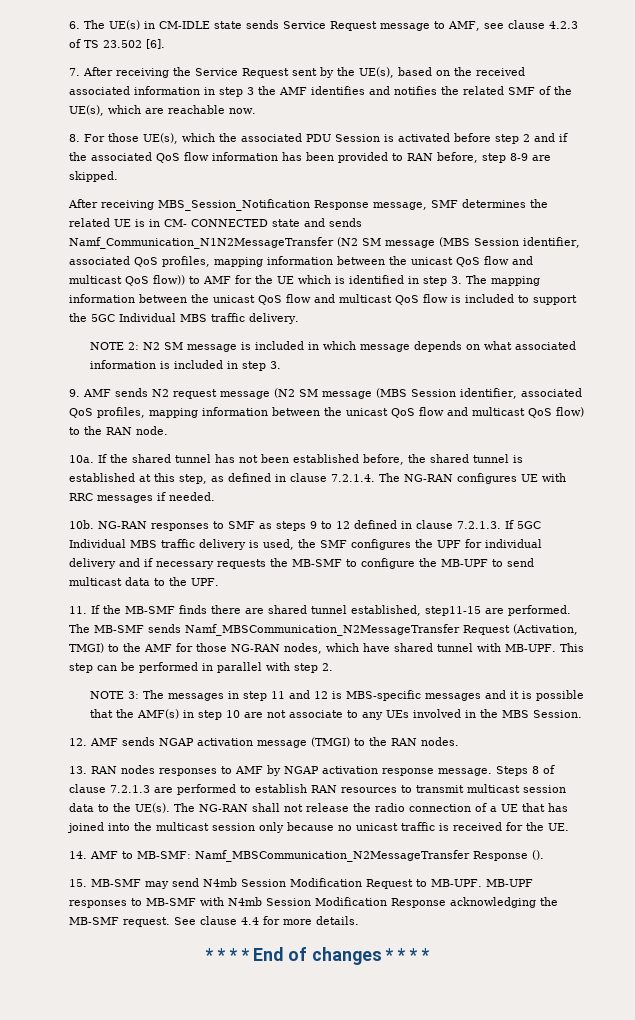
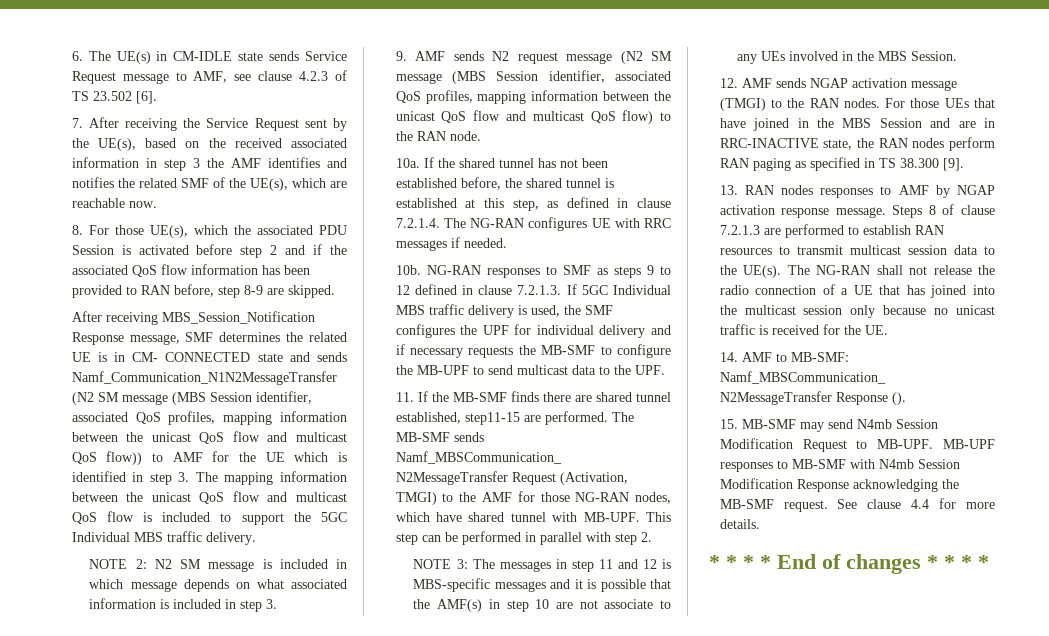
(459, 741) none -> [885,98,995,108] [719,118,995,131] [719,137,995,151] [719,157,964,171] For those UEs that have joined in the MBS Session and are in RRC-INACTIVE state, the RAN nodes perform RAN paging as specified in TS 38.300 [9].

